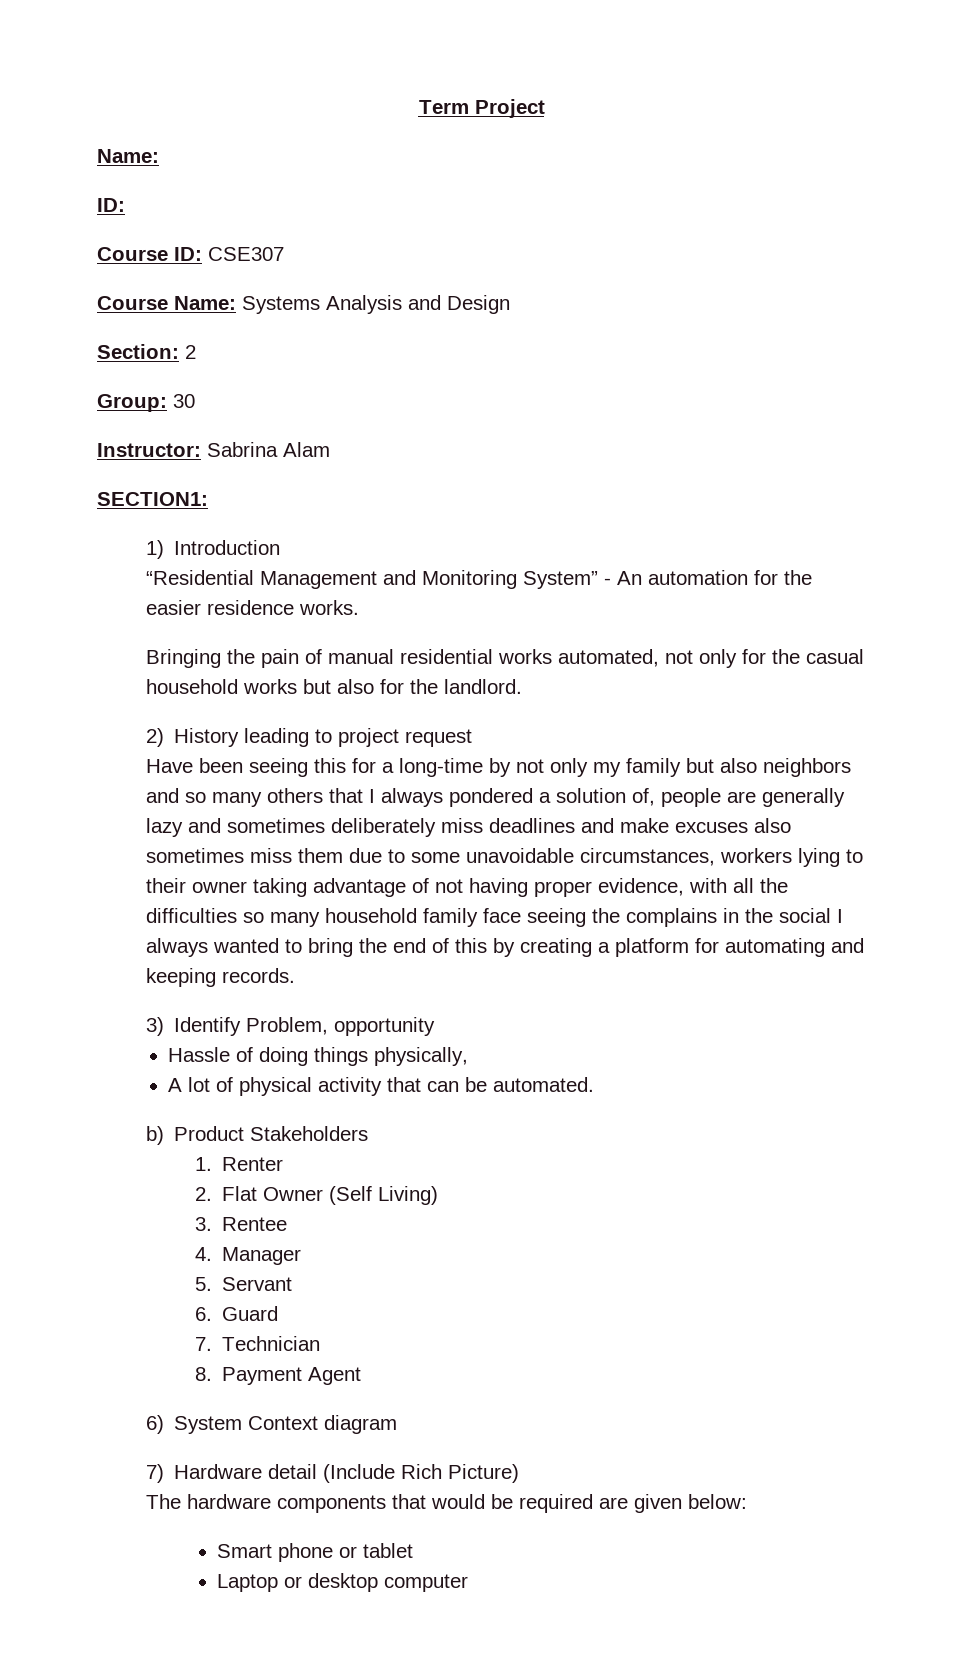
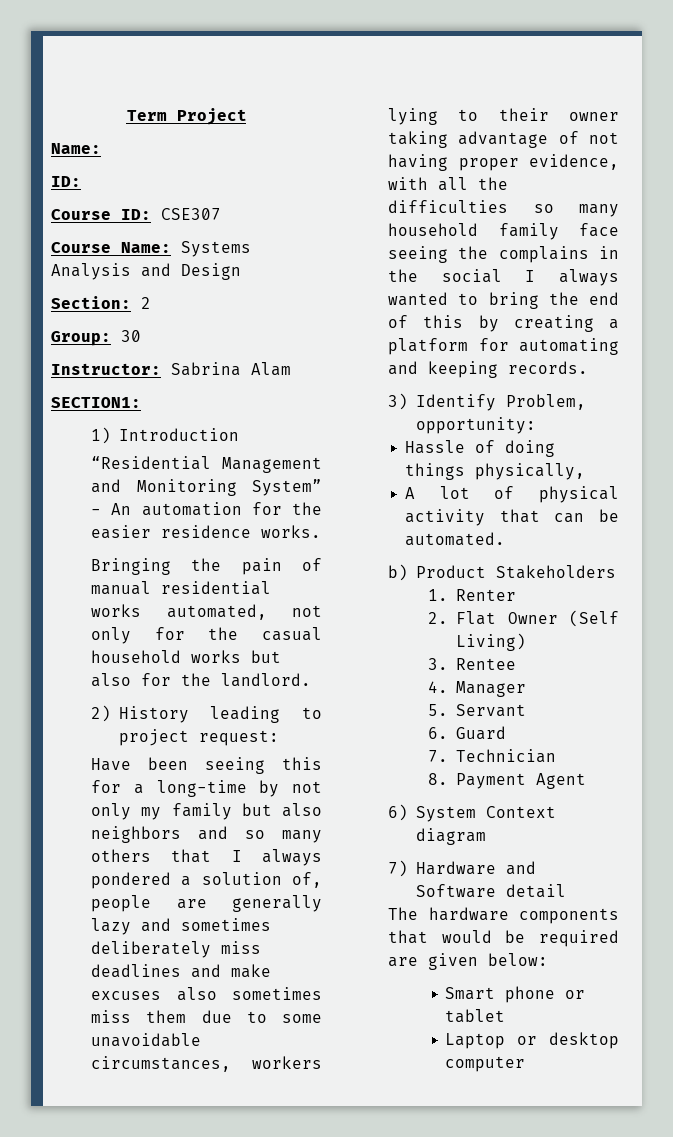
[405,729,473,747] request -> [198,730,279,746] request:
[334,1017,436,1036] opportunity -> [415,417,536,434] opportunity:
(263, 1471) none -> [505,861,536,875] [415,884,496,898] and Software
[323,1464,520,1483] (Include Rich Picture) -> (566, 891) none

